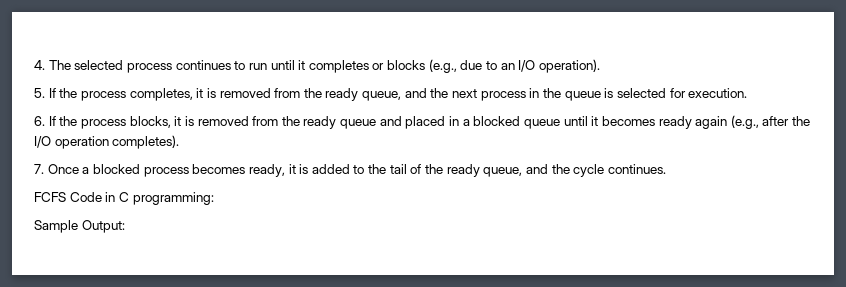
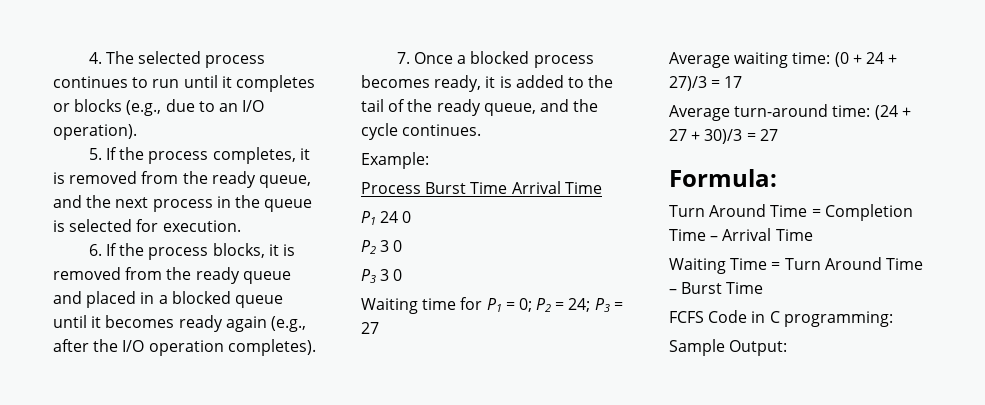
(666, 169) none -> [361,152,429,169] [361,181,602,194] [361,211,412,225] [361,240,403,254] [361,269,403,283] [361,297,623,314] [361,322,379,334] [669,52,898,68] [669,76,743,91] [669,104,911,121] [669,129,778,144] [669,169,777,187] [669,204,913,221] [669,228,813,241] [669,257,923,274] [669,282,764,294] // Example: // Process Burst Time Arrival Time // P1 24 0 // P2 3 0 // P3 3 0 // Waiting time for P1 = 0; P2 = 24; P3 = 27 // Average waiting time: (0 + 24 + 27)/3 = 17 // Average turn-around time: (24 + 27 + 30)/3 = 27 // Formula: // Turn Around Time = Completion Time – Arrival Time // Waiting Time = Turn Around Time – Burst Time

